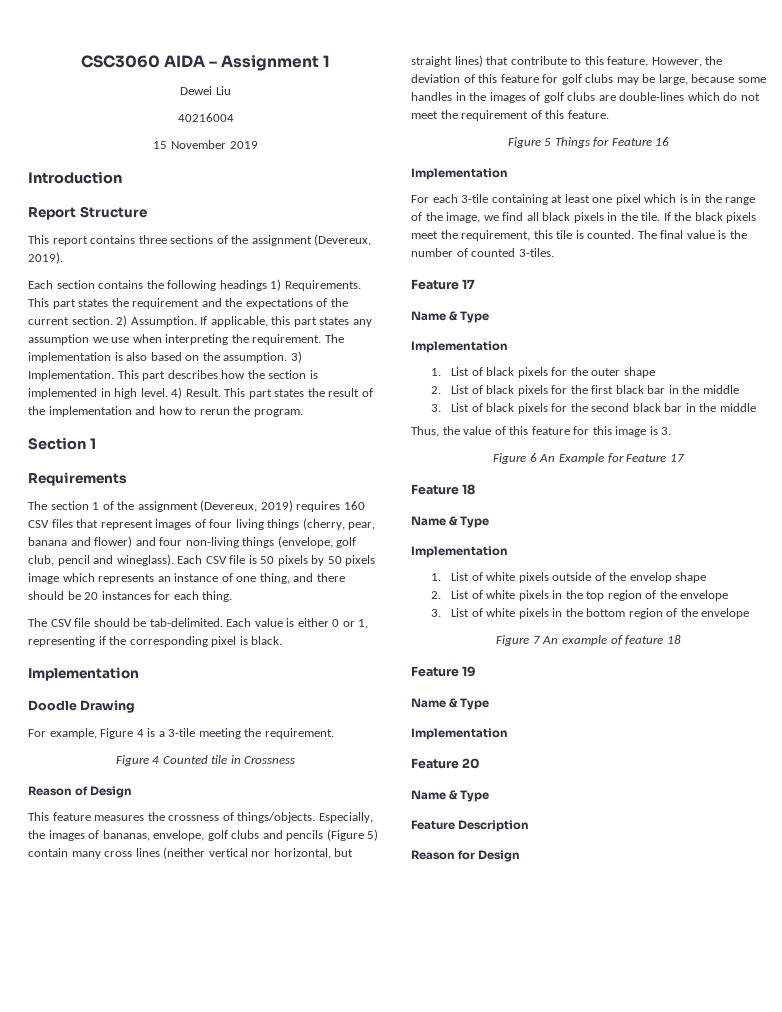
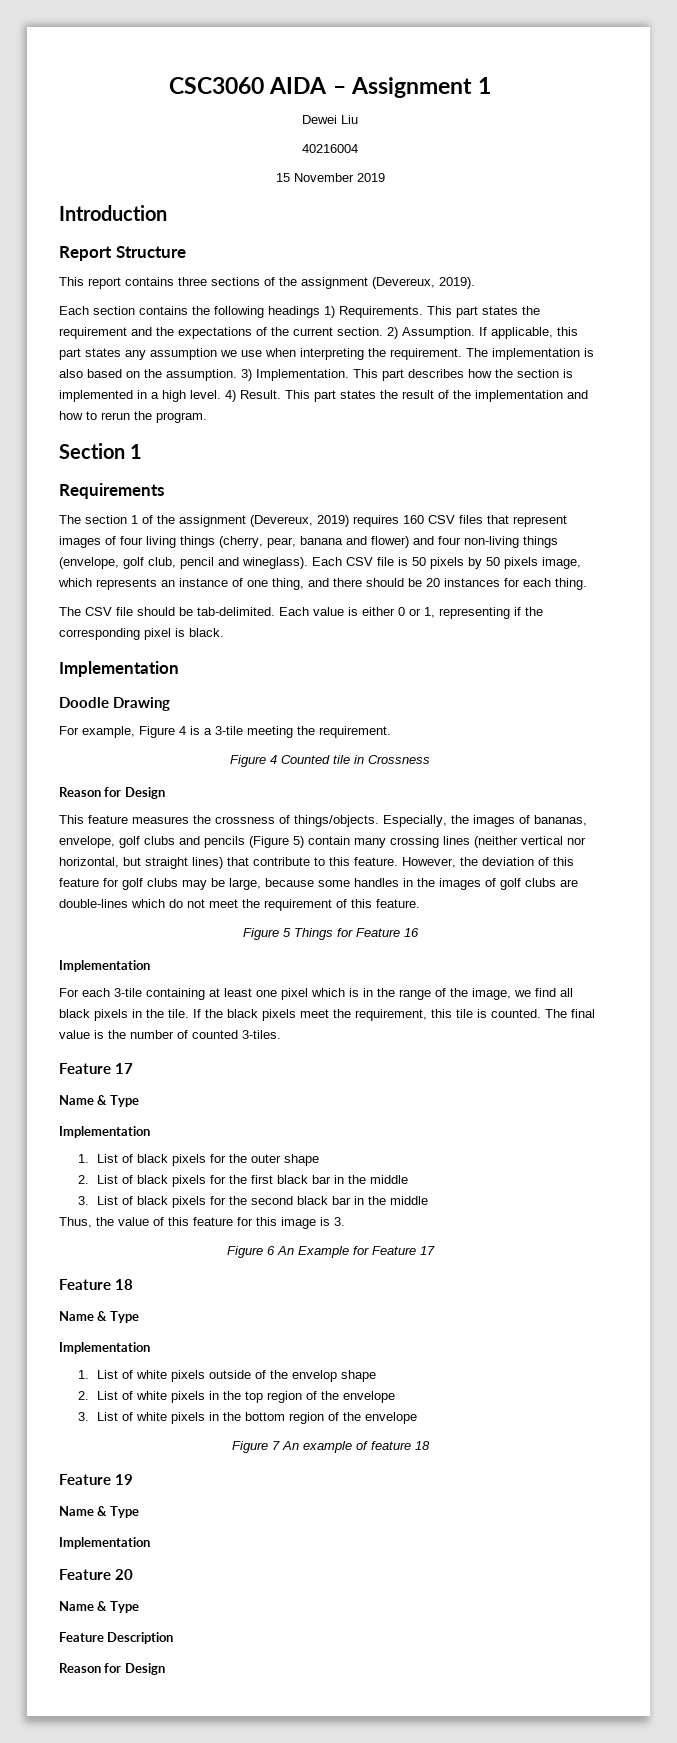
(111, 392) none -> [151,392,159,399] a
[28,573,59,584] image -> [542,557,581,569] image,
[75,786,89,796] of -> [104,787,122,797] for
[104,851,133,857] cross -> [390,836,439,848] crossing

